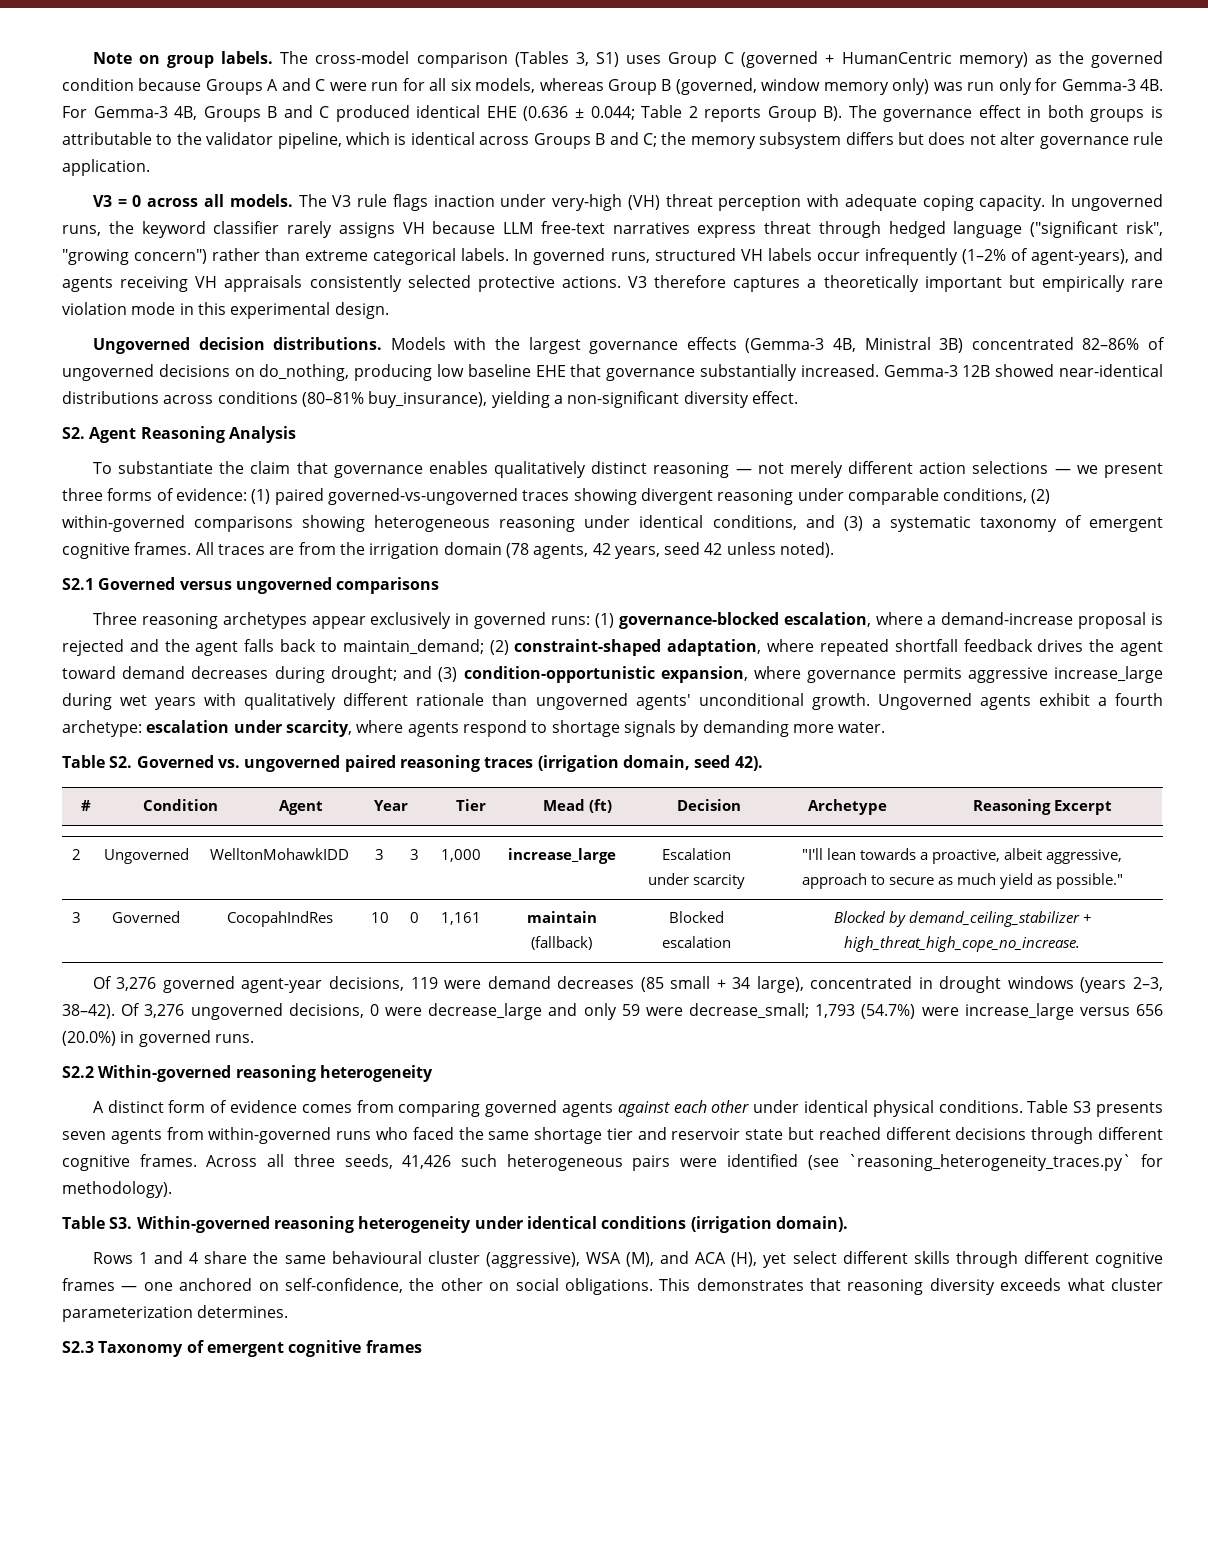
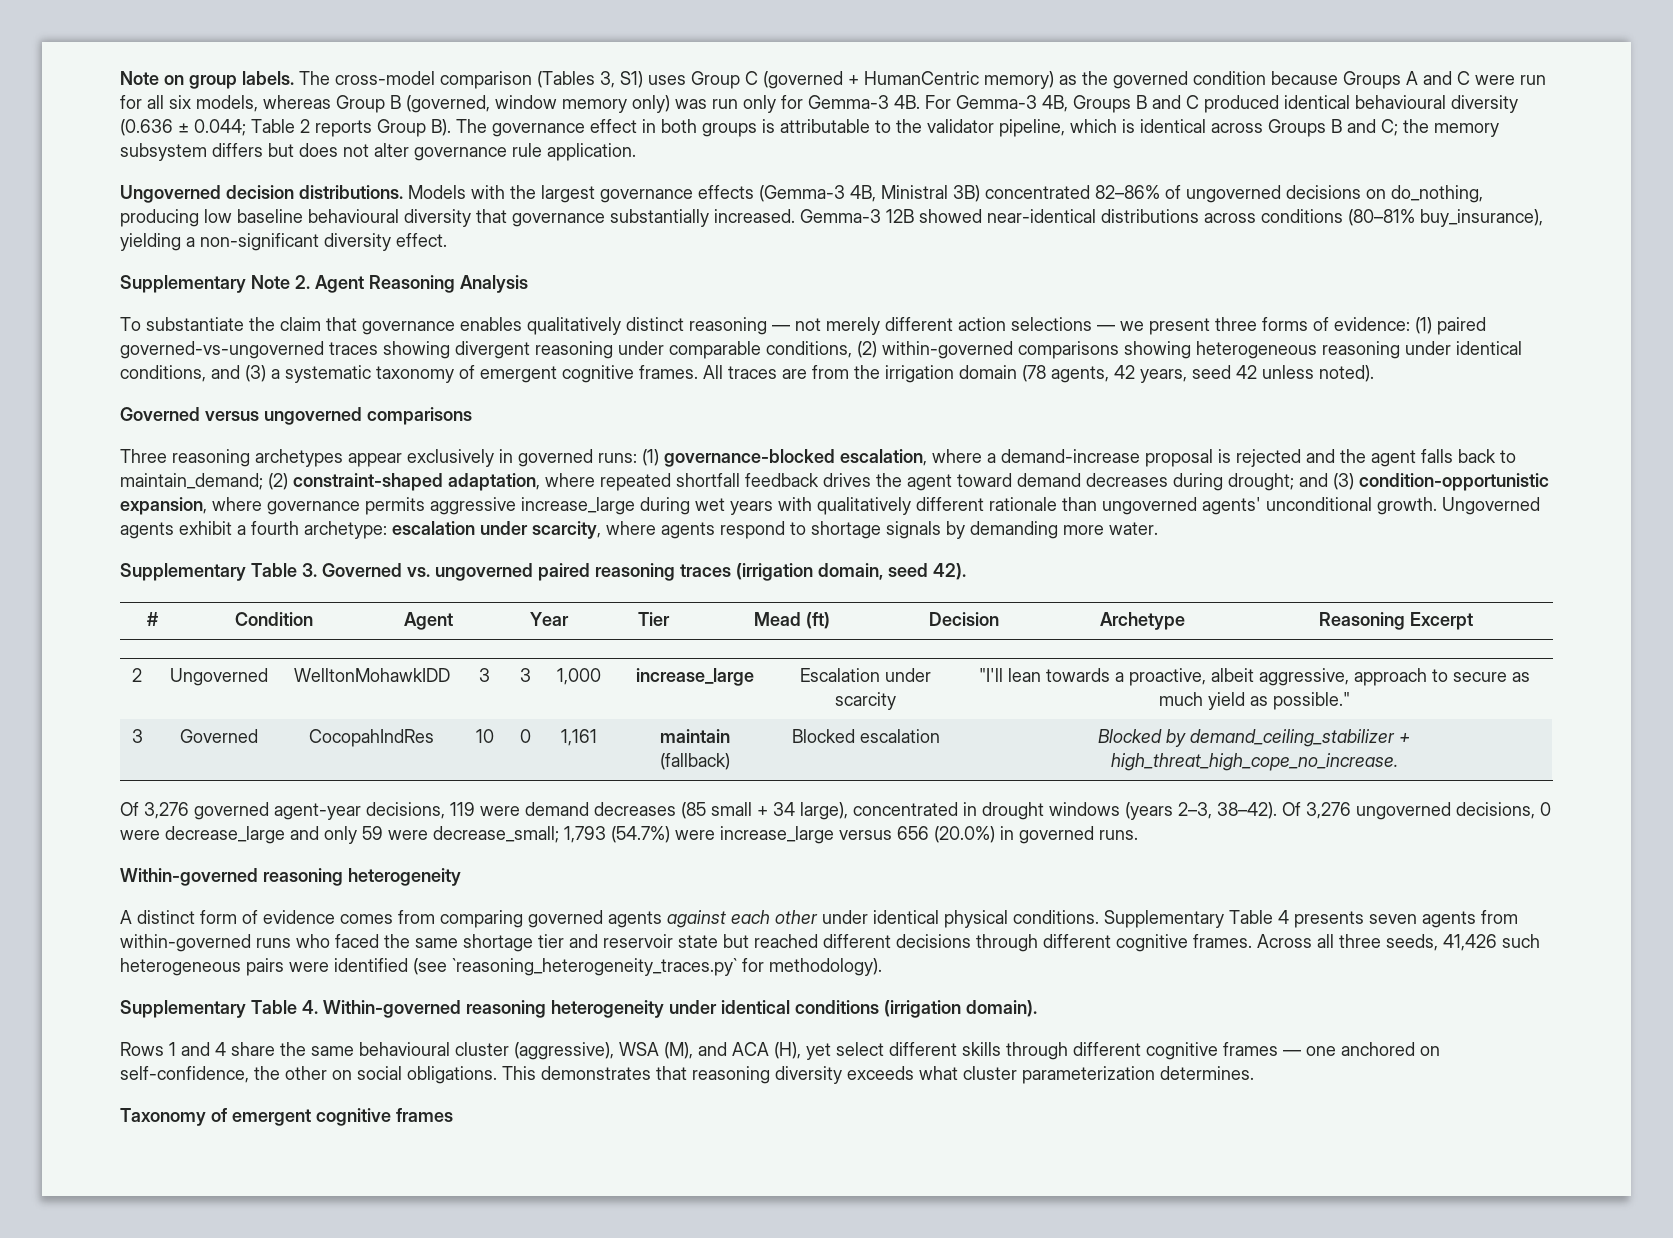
[486,106,517,118] EHE -> [1355,95,1518,113] behavioural diversity
[92,194,1164,211] [62,221,1163,238] [62,248,1163,265] [62,275,1163,292] [62,302,389,319] // V3 = 0 across all models. The V3 rule flags inaction under very-high (VH) threat perception with adequate coping capacity. In ungoverned runs, the keyword classifier rarely assigns VH because LLM free-text narratives express threat through hedged language ("significant risk", "growing concern") rather than extreme categorical labels. In governed runs, structured VH labels occur infrequently (1–2% of agent-years), and agents receiving VH appraisals consistently selected protective actions. V3 therefore captures a theoretically important but empirically rare violation mode in this experimental design. -> (636, 152) none
[535,365,566,377] EHE -> [308,209,471,227] behavioural diversity
[62,427,85,439] S2. -> [120,275,310,293] Supplementary Note 2.
[62,578,94,590] S2.1 -> (1374, 373) none
[62,755,133,768] Table S2. -> [120,563,317,581] Supplementary Table 3.
[62,1066,94,1078] S2.2 -> (1138, 835) none
[1027,1100,1092,1113] Table S3 -> [1104,910,1289,928] Supplementary Table 4
[62,1216,133,1229] Table S3. -> [120,1000,318,1018] Supplementary Table 4.
[62,1341,94,1353] S2.3 -> (1254, 1073) none

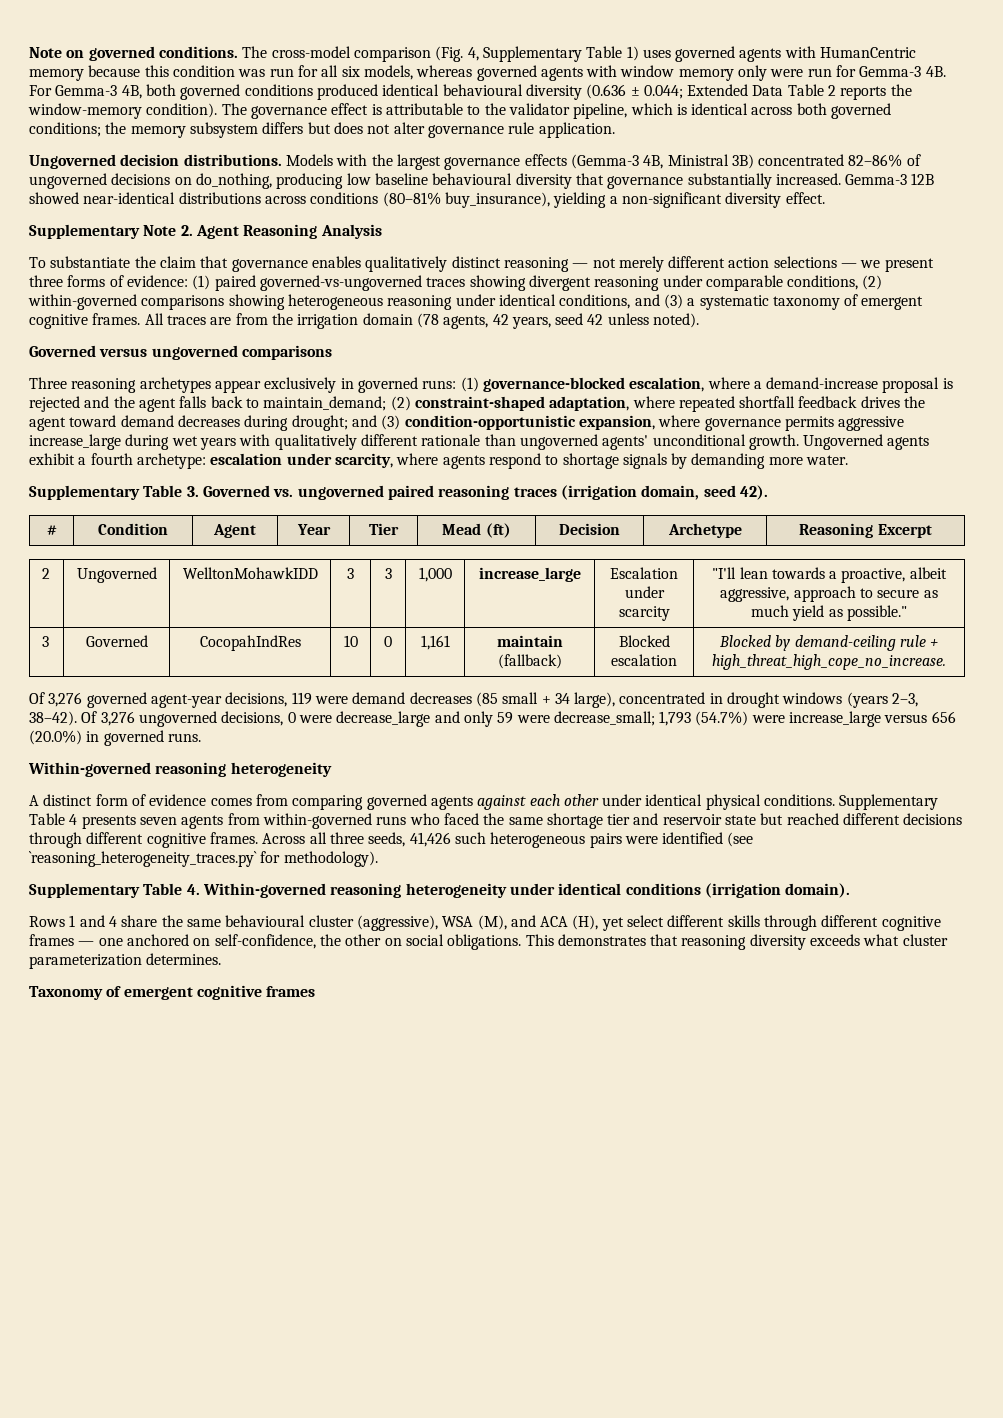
[189,71,294,89] group labels. -> [88,46,238,61] governed conditions.
[537,71,1515,89] (Tables 3, S1) uses Group C (governed + HumanCentric memory) as the governed condition because Groups A and C were -> [435,46,917,62] [29,65,266,81] (Fig. 4, Supplementary Table 1) uses governed agents with HumanCentric memory because this condition was
[336,95,776,113] Group B (governed, window memory only) was run only -> [476,65,832,81] governed agents with window memory only were run
[1073,95,1199,113] Groups B and C -> [145,84,313,100] both governed conditions
(246, 127) none -> [687,84,784,96] Extended Data
[377,119,757,137] Group B). The governance effect in both groups -> [890,84,912,96] [28,103,369,119] the window-memory condition). The governance effect
[1268,119,1398,137] Groups B and C; -> [796,103,892,119] [29,122,101,137] both governed conditions;
[1190,729,1395,747] demand_ceiling_stabilizer -> [794,635,926,651] demand-ceiling rule

